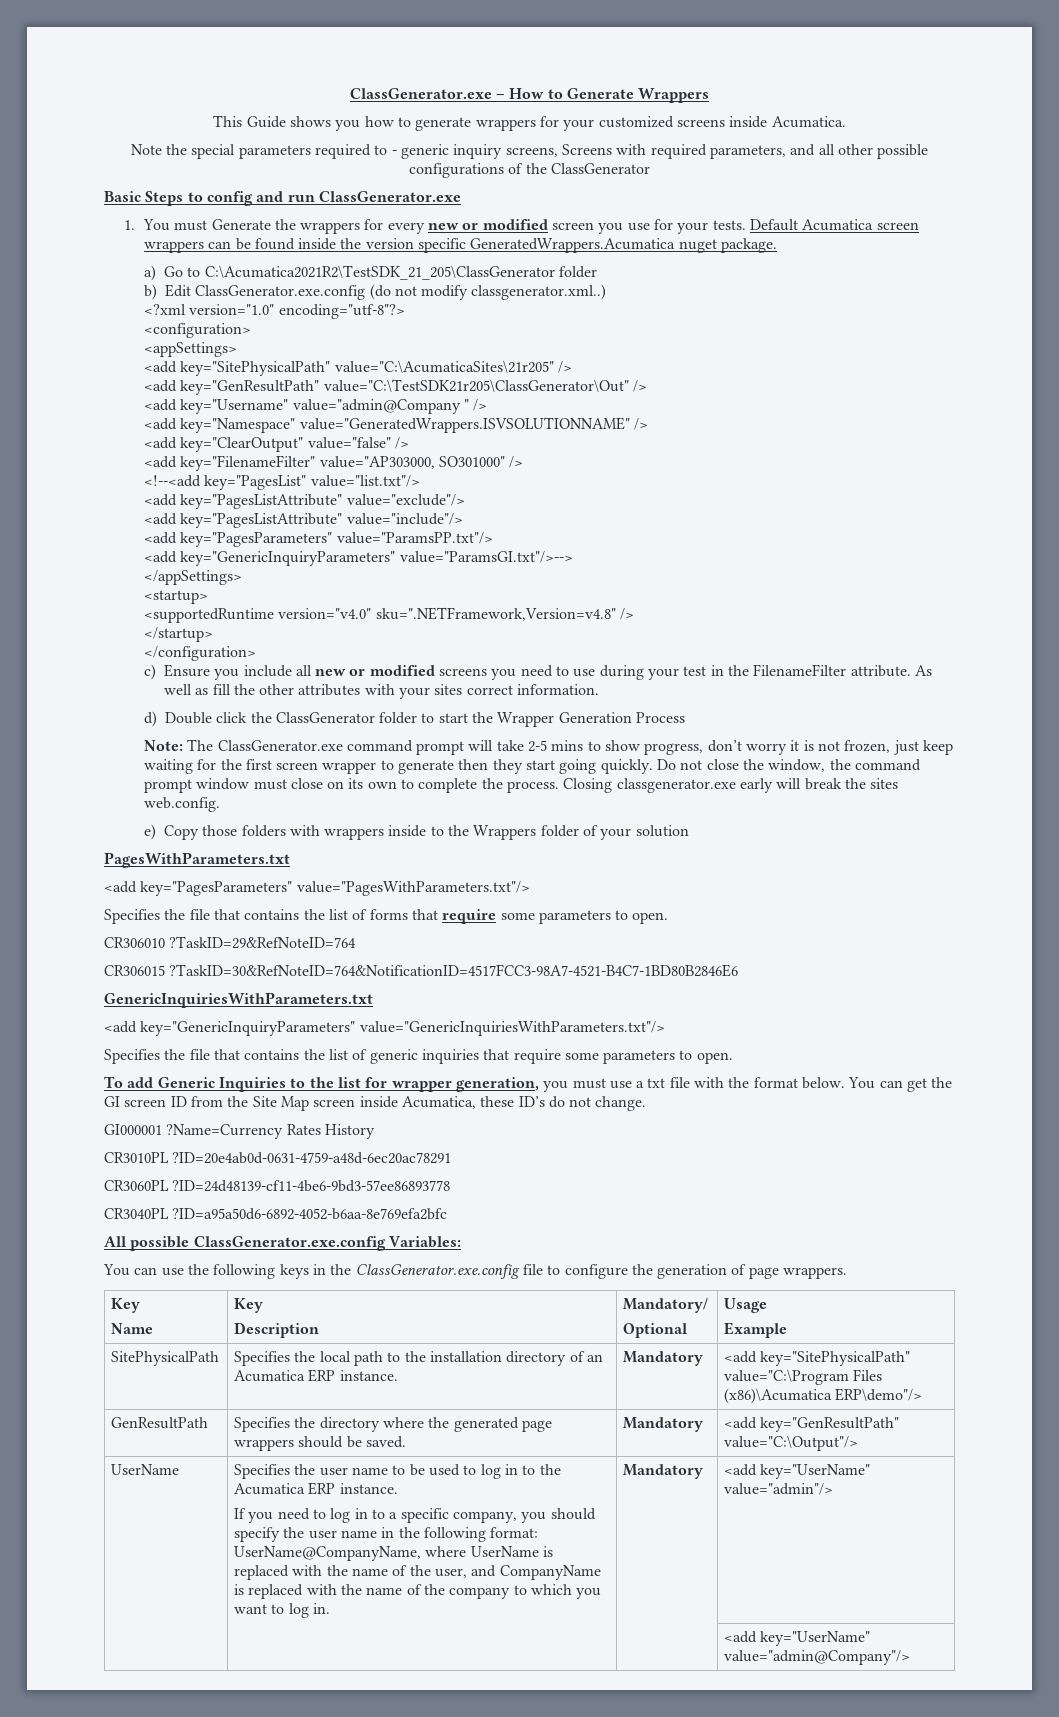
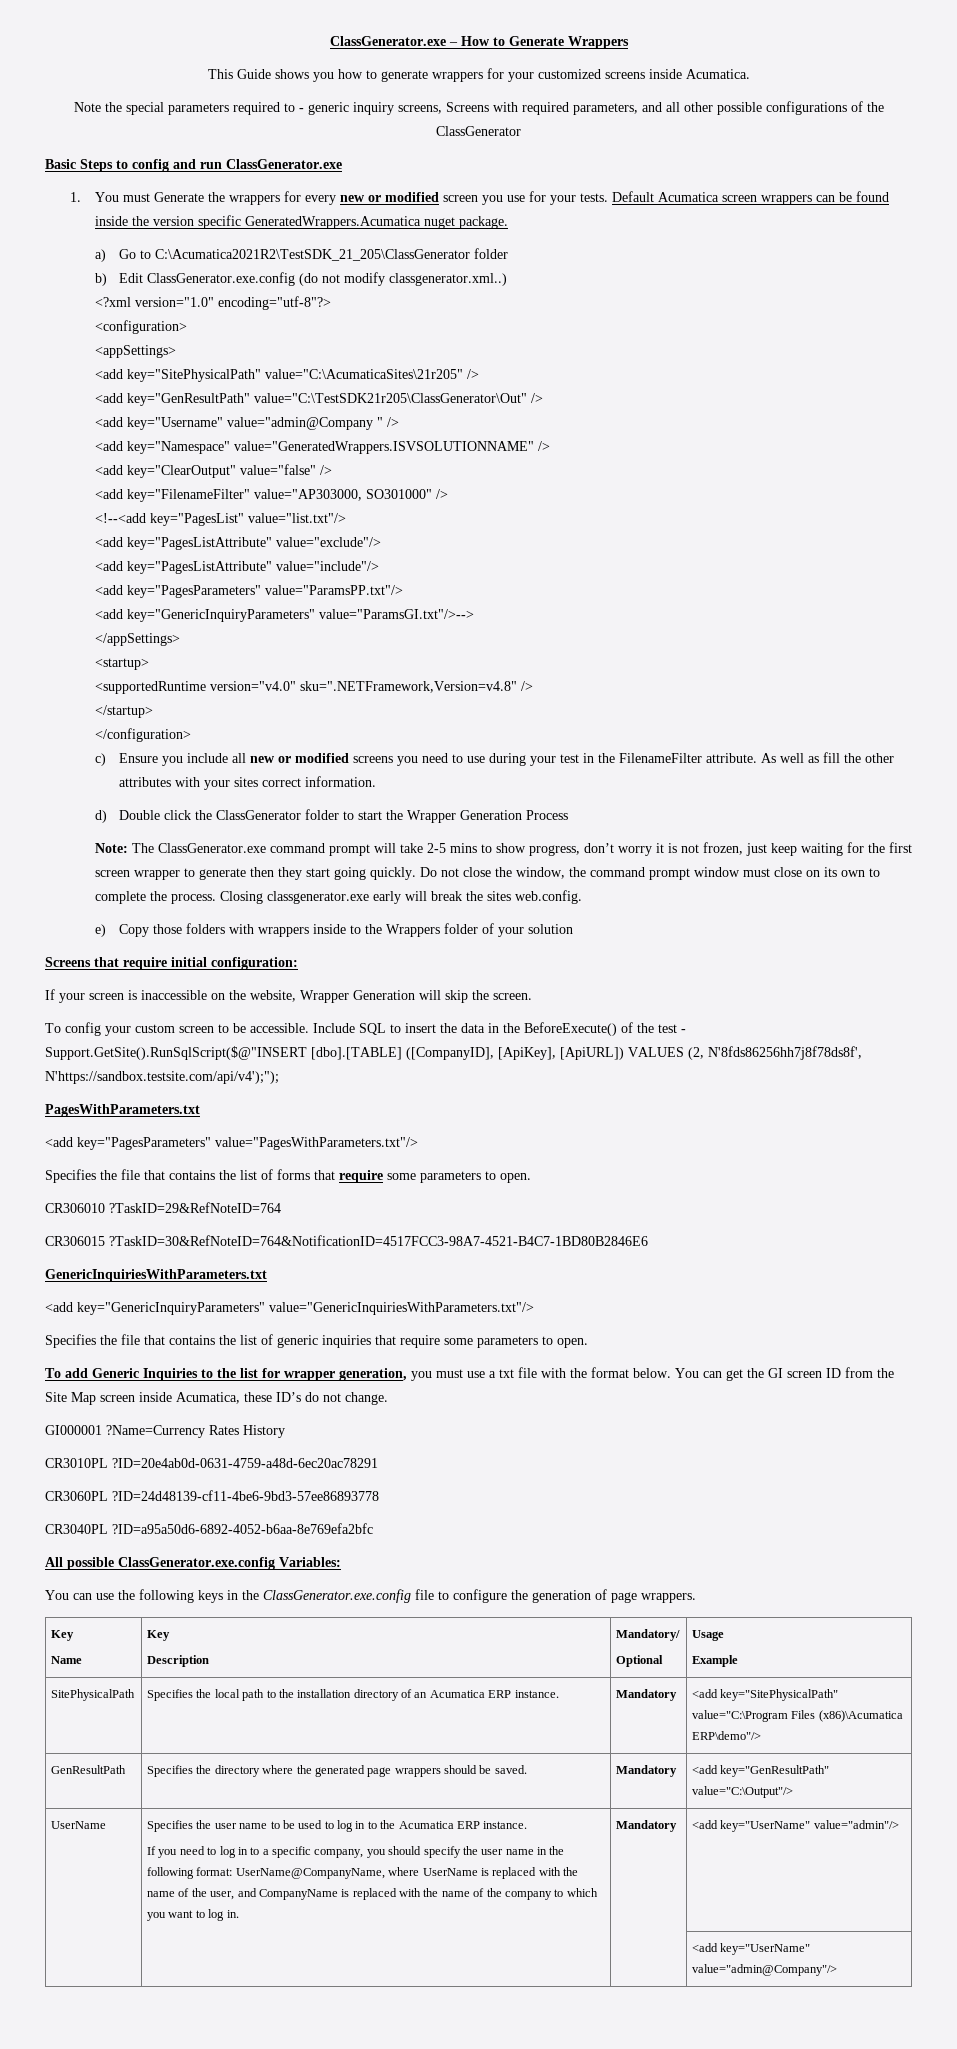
(689, 831) none -> [45,957,298,970] [45,989,532,1003] [45,1022,686,1036] [45,1046,862,1060] [45,1071,279,1084] // Screens that require initial configuration: // If your screen is inaccessible on the website, Wrapper Generation will skip the screen. // To config your custom screen to be accessible. Include SQL to insert the data in the BeforeExecute() of the test - Support.GetSite().RunSqlScript($@"INSERT [dbo].[TABLE] ([CompanyID], [ApiKey], [ApiURL]) VALUES (2, N'8fds86256hh7j8f78ds8f', N'https://sandbox.testsite.com/api/v4');");

